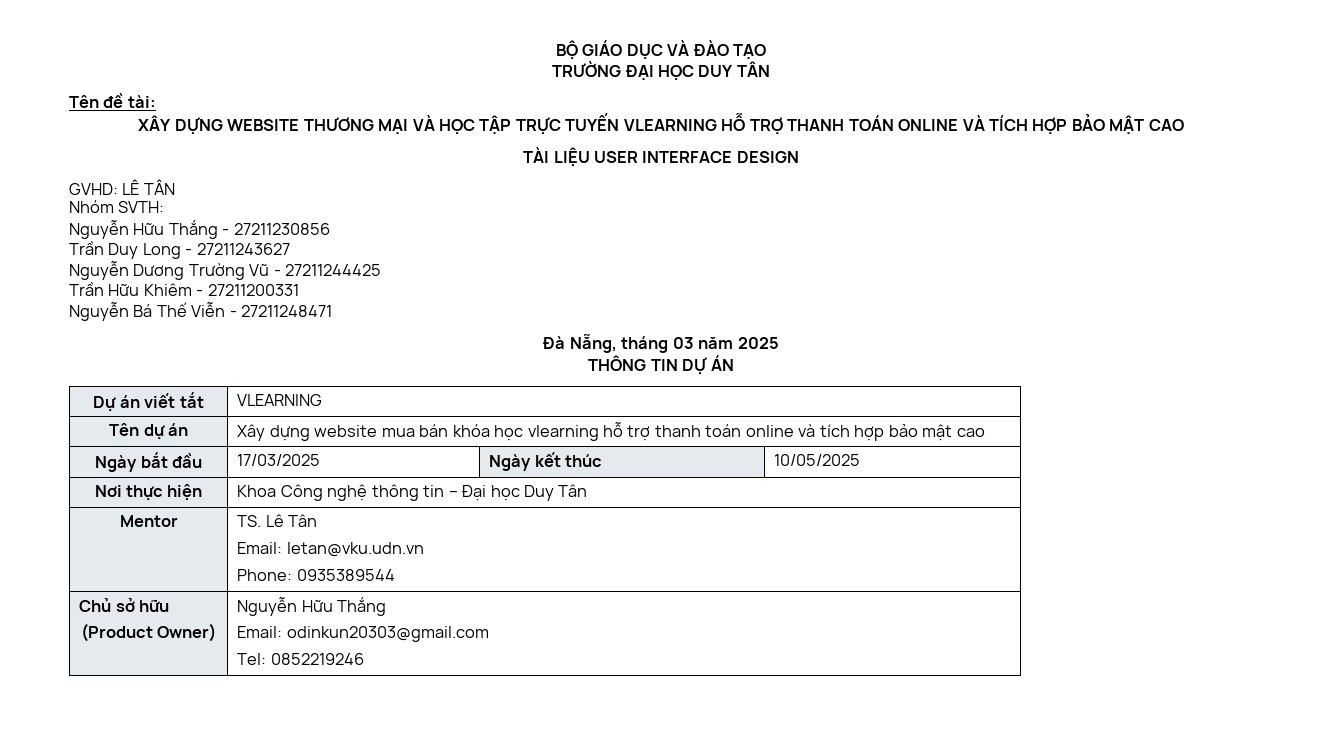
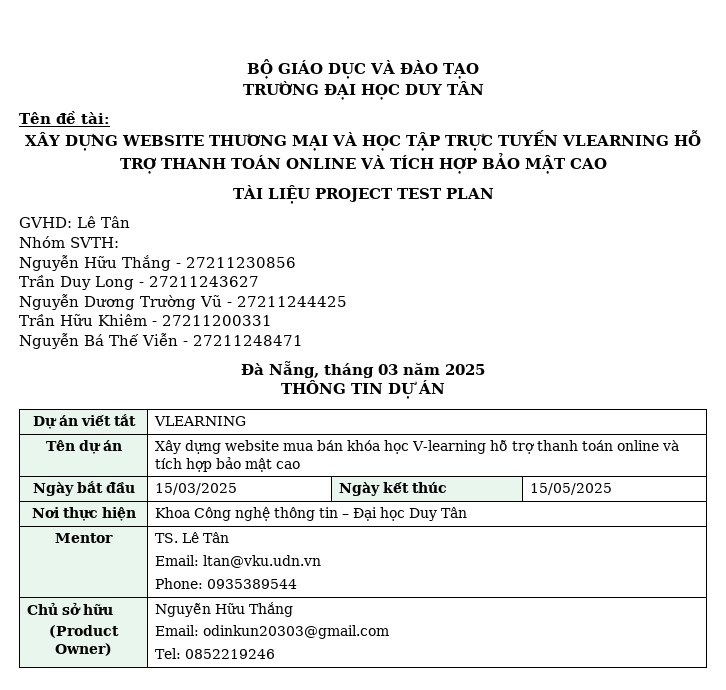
[594,151,799,163] USER INTERFACE DESIGN -> [314,188,494,202] PROJECT TEST PLAN
[122,179,175,195] LÊ TÂN -> [77,216,130,228] Lê Tân
[527,425,599,441] vlearning -> [412,440,487,454] V-learning
[237,454,321,466] 17/03/2025 -> [155,483,238,495] 15/03/2025
[774,454,861,466] 10/05/2025 -> [530,483,613,495] 15/05/2025
[286,542,424,557] letan@vku.udn.vn -> [203,555,322,568] ltan@vku.udn.vn

